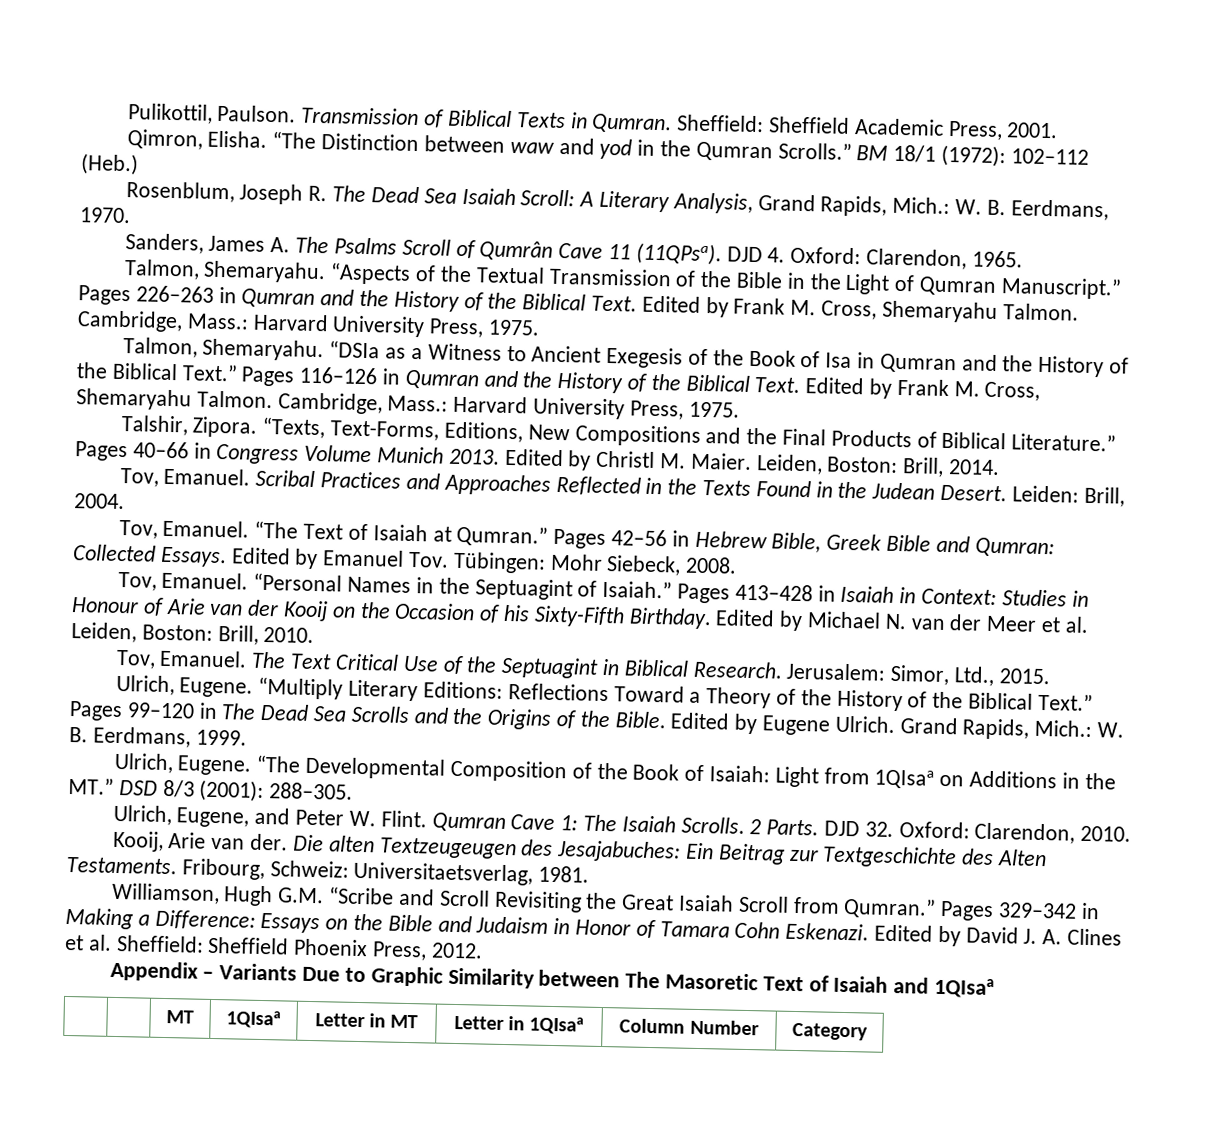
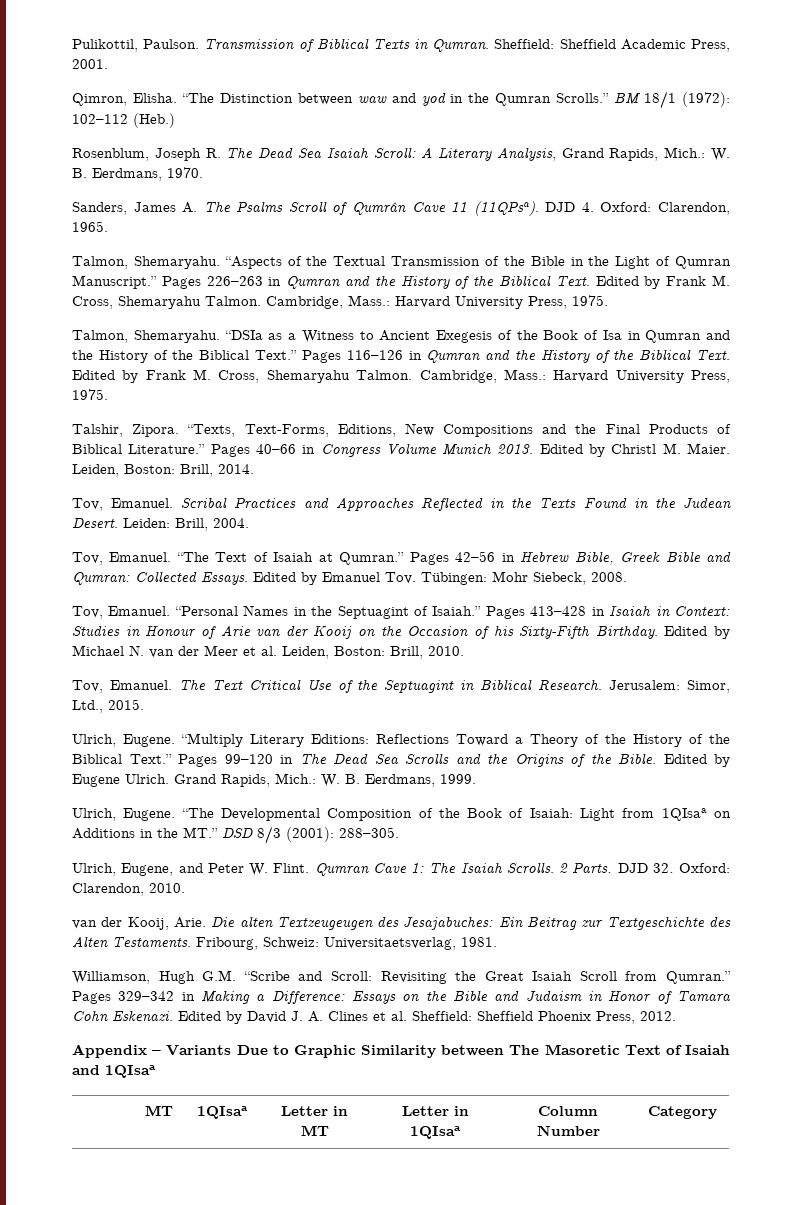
[112,830,289,852] Kooij, Arie van der. -> [72,917,206,930] van der Kooij, Arie.
[438,889,490,907] Scroll -> [330,971,372,981] Scroll:

